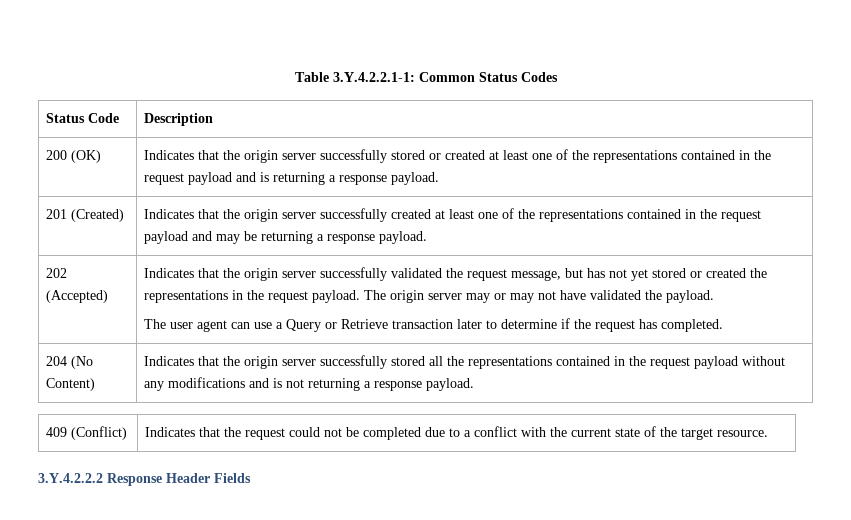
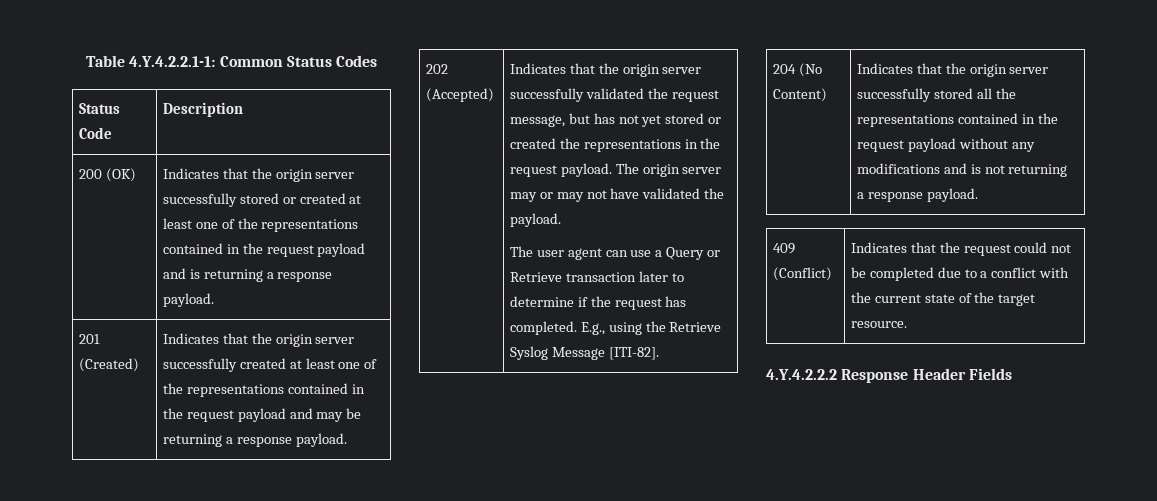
[332,72,415,82] 3.Y.4.2.2.1-1: -> [129,56,216,67] 4.Y.4.2.2.1-1:
(724, 325) none -> [580,321,722,335] [509,346,659,360] E.g., using the Retrieve Syslog Message [ITI-82].
[38,473,103,483] 3.Y.4.2.2.2 -> [766,369,837,380] 4.Y.4.2.2.2

